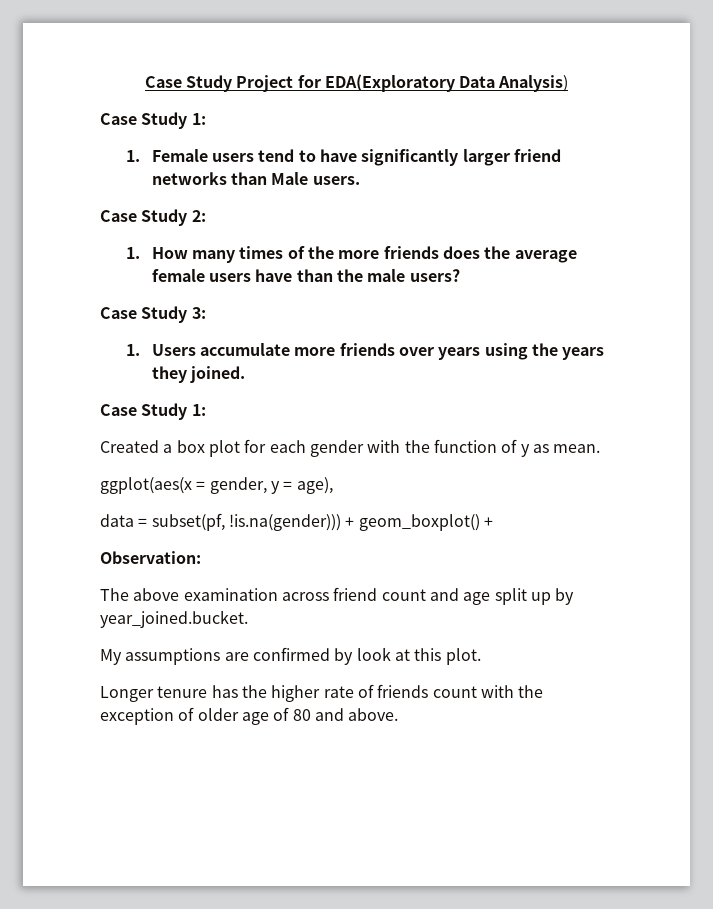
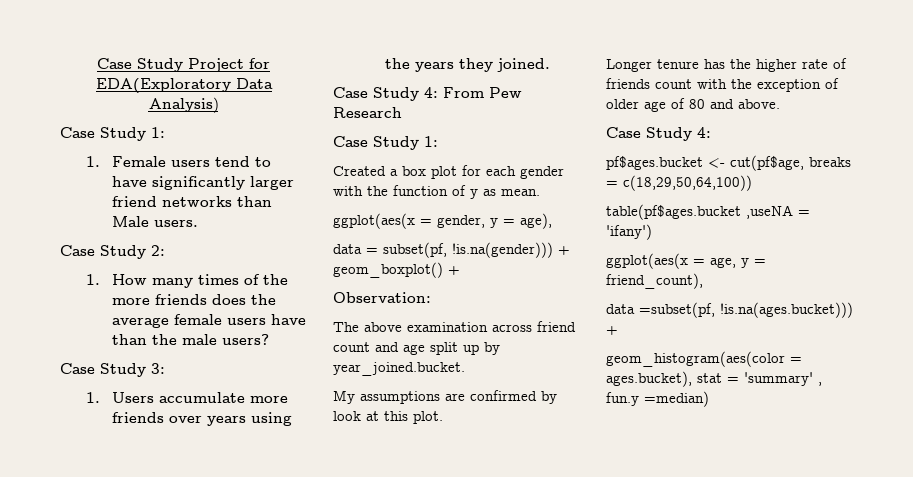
(246, 374) none -> [333,87,522,101] [333,107,402,118] // Case Study 4: From Pew Research
(399, 714) none -> [606,127,711,141] [606,155,851,171] [606,175,752,191] [606,204,810,220] [606,224,652,240] [606,253,766,269] [606,273,703,289] [606,302,853,318] [606,326,618,335] [606,351,802,367] [606,371,822,387] [606,391,709,407] // Case Study 4: // pf$ages.bucket <- cut(pf$age, breaks = c(18,29,50,64,100)) // table(pf$ages.bucket ,useNA = 'ifany') // ggplot(aes(x = age, y = friend_count), // data =subset(pf, !is.na(ages.bucket))) + // geom_histogram(aes(color = ages.bucket), stat = 'summary' , fun.y =median)

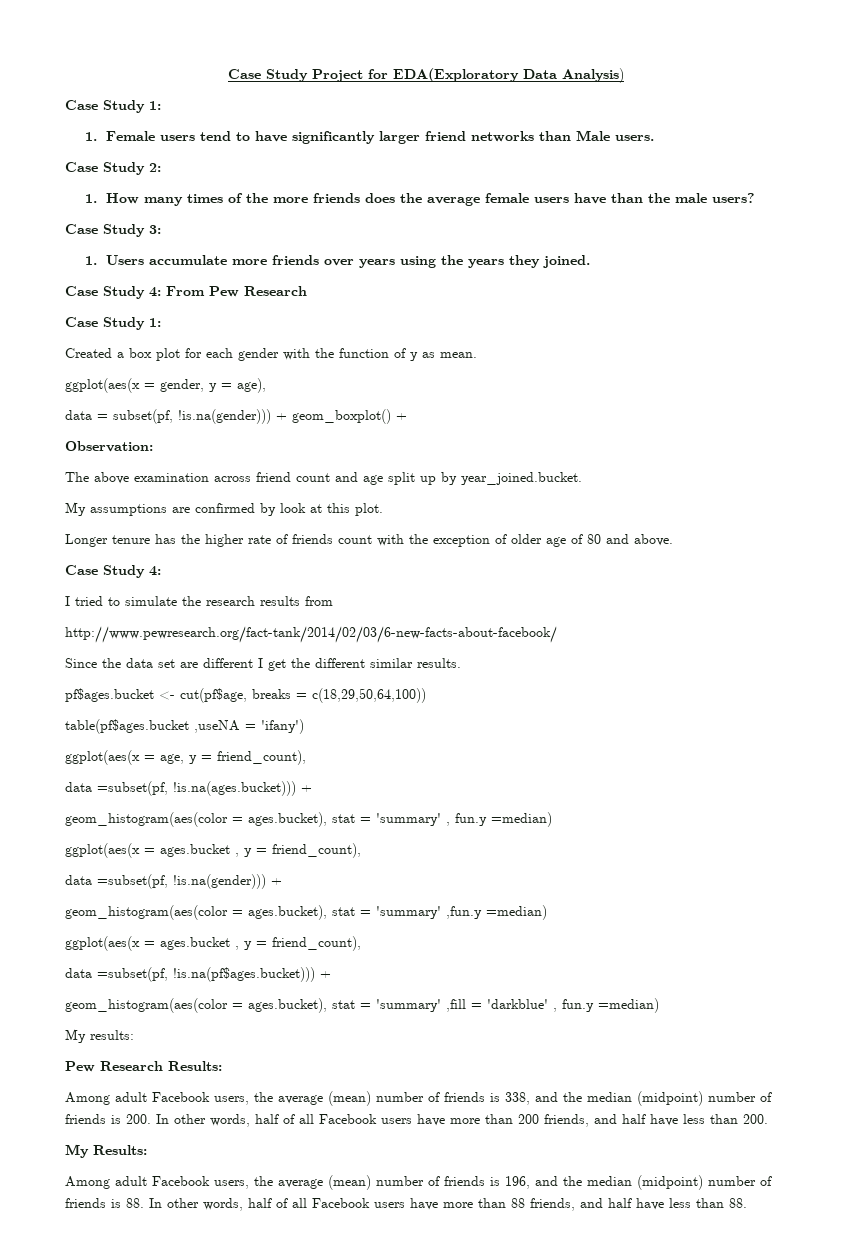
(711, 132) none -> [65,596,333,606] [65,626,557,643] [65,658,461,671] // I tried to simulate the research results from // http://www.pewresearch.org/fact-tank/2014/02/03/6-new-facts-about-facebook/ // Since the data set are different I get the different similar results.
(709, 399) none -> [65,843,361,858] [65,874,282,889] [65,905,547,920] [65,936,361,951] [65,967,331,982] [65,998,659,1013] [65,1029,134,1043] [65,1061,222,1072] [65,1091,772,1106] [65,1114,768,1127] [65,1144,147,1158] [65,1175,772,1190] [65,1198,747,1211] // ggplot(aes(x = ages.bucket , y = friend_count), // data =subset(pf, !is.na(gender))) + // geom_histogram(aes(color = ages.bucket), stat = 'summary' ,fun.y =median) // ggplot(aes(x = ages.bucket , y = friend_count), // data =subset(pf, !is.na(pf$ages.bucket))) + // geom_histogram(aes(color = ages.bucket), stat = 'summary' ,fill = 'darkblue' , fun.y =median) // My results: // Pew Research Results: // Among adult Facebook users, the average (mean) number of friends is 338, and the median (midpoint) number of friends is 200. In other words, half of all Facebook users have more than 200 friends, and half have less than 200. // My Results: // Among adult Facebook users, the average (mean) number of friends is 196, and the median (midpoint) number of friends is 88. In other words, half of all Facebook users have more than 88 friends, and half have less than 88.

